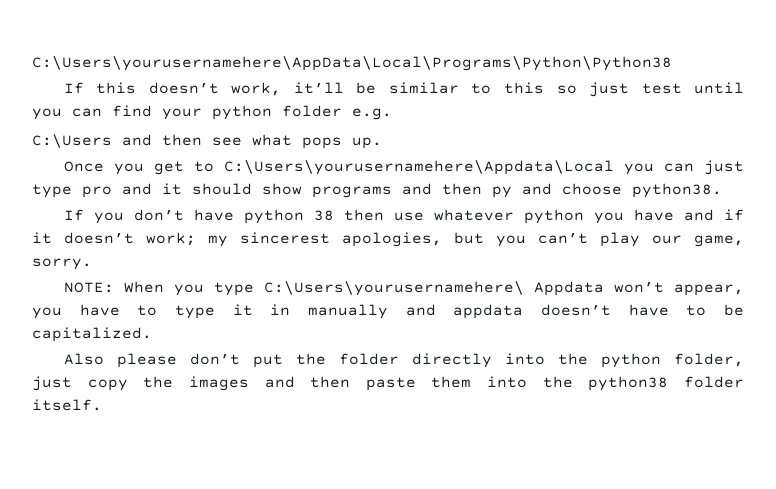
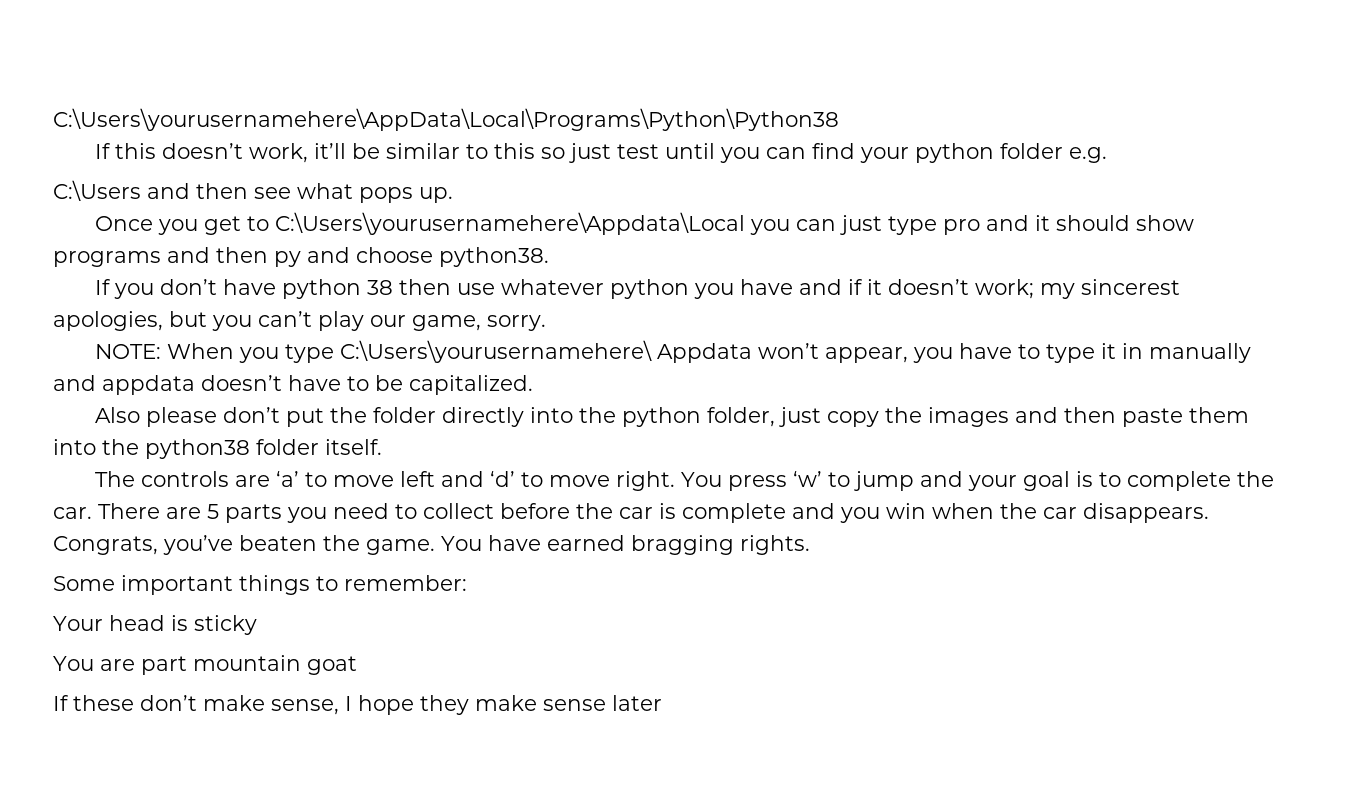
(102, 405) none -> [95,471,1275,491] [53,503,1209,523] [53,535,810,555] [53,575,467,595] [53,615,257,635] [53,655,357,675] [53,695,662,715] // The controls are ‘a’ to move left and ‘d’ to move right. You press ‘w’ to jump and your goal is to complete the car. There are 5 parts you need to collect before the car is complete and you win when the car disappears. Congrats, you’ve beaten the game. You have earned bragging rights. // Some important things to remember: // Your head is sticky // You are part mountain goat // If these don’t make sense, I hope they make sense later

